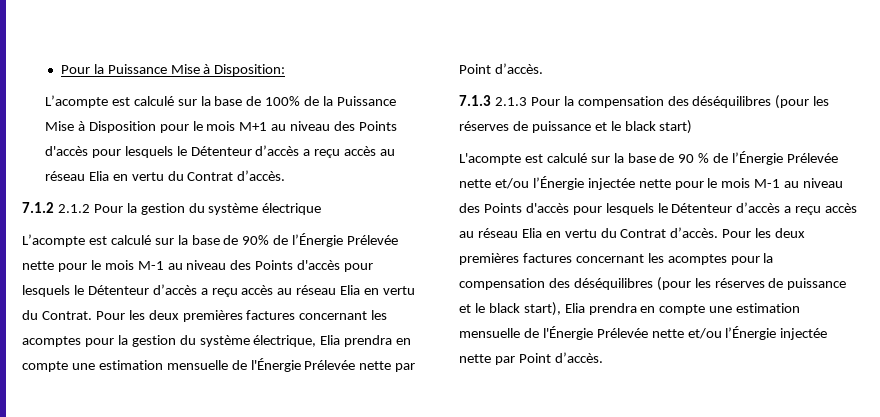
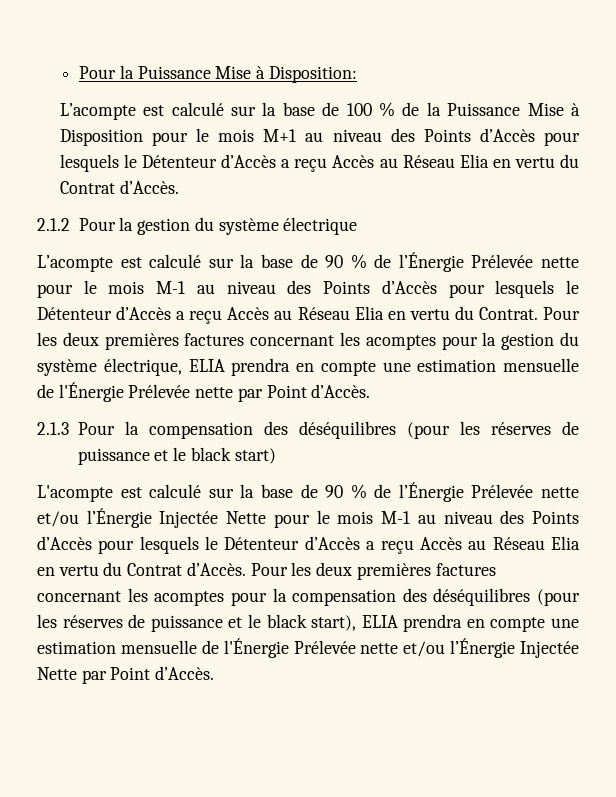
[265,96,301,106] 100% -> [346,102,396,117] 100 %
[44,145,396,158] [44,170,286,181] [22,202,54,213] d'accès pour lesquels le Détenteur d’accès a reçu accès au réseau Elia en vertu du Contrat d’accès. // 7.1.2 -> [479,128,580,146] [59,154,580,172] [59,180,179,194] d’Accès pour lesquels le Détenteur d’Accès a reçu Accès au Réseau Elia en vertu du Contrat d’Accès. //
[242,235,270,245] 90% -> [325,254,367,269] 90 %
[297,260,374,272] [22,284,337,297] d'accès pour lesquels le Détenteur d’accès a reçu accès au réseau -> [381,280,580,298] [37,306,350,324] d’Accès pour lesquels le Détenteur d’Accès a reçu Accès au Réseau
[320,335,341,345] Elia -> [188,359,225,372] ELIA
[494,63,543,74] [459,95,491,106] d’accès. // 7.1.3 -> [311,384,371,398] d’Accès. //
[587,178,844,190] [459,202,858,215] [459,227,719,238] injectée nette pour le mois M-1 au niveau des Points d'accès pour lesquels le Détenteur d’accès a reçu accès au réseau Elia en vertu du Contrat d’accès. -> [159,510,580,528] [37,536,581,554] [37,562,246,576] Injectée Nette pour le mois M-1 au niveau des Points d’Accès pour lesquels le Détenteur d’Accès a reçu Accès au Réseau Elia en vertu du Contrat d’Accès.
[564,303,585,313] Elia -> [361,615,398,628] ELIA
[780,328,828,340] [459,352,603,365] injectée nette par Point d’accès. -> [520,641,579,658] [37,666,215,684] Injectée Nette par Point d’Accès.

